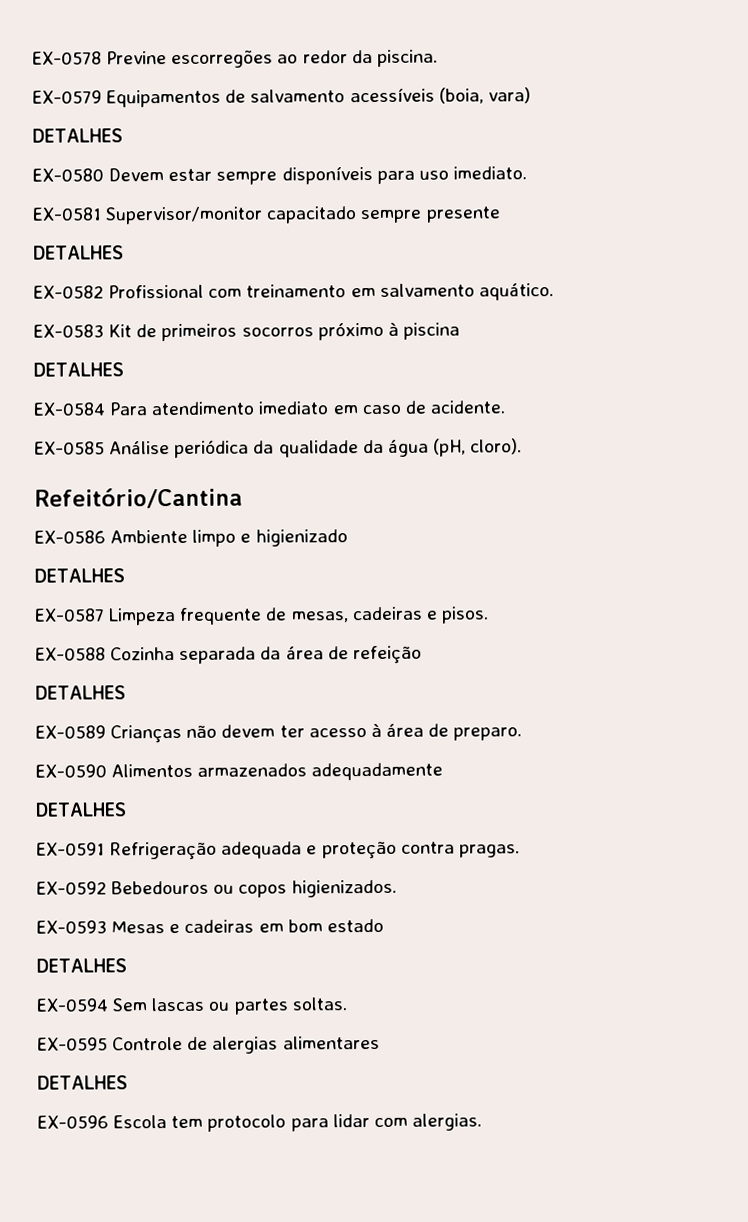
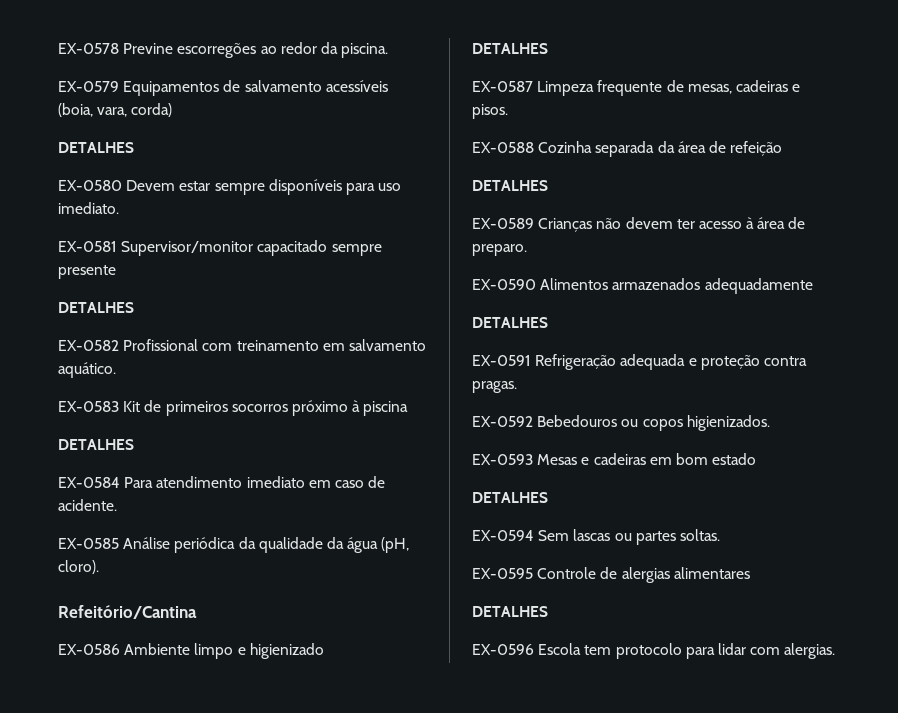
[487,87,531,104] vara) -> [97,103,173,117] vara, corda)

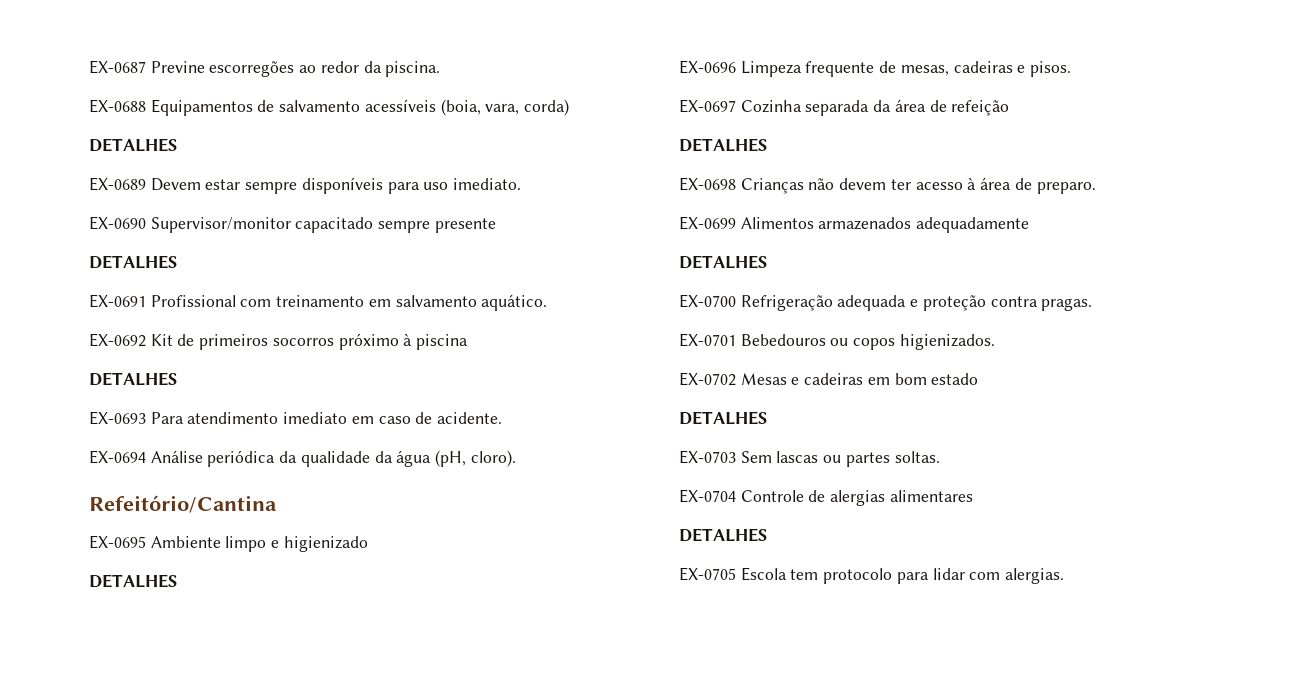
[58,43,119,54] EX-0578 -> [89,60,146,74] EX-0687
[58,81,119,92] EX-0579 -> [89,99,146,113] EX-0688
[58,180,122,191] EX-0580 -> [89,177,146,191] EX-0689
[58,241,117,252] EX-0581 -> [89,216,146,230] EX-0690
[58,340,119,351] EX-0582 -> [89,294,146,308] EX-0691
[58,401,119,412] EX-0583 -> [89,333,146,347] EX-0692
[58,477,120,488] EX-0584 -> [89,411,146,425] EX-0693
[58,538,119,549] EX-0585 -> [89,450,146,464] EX-0694
[58,644,120,655] EX-0586 -> [89,535,146,549] EX-0695
[472,81,533,92] EX-0587 -> [679,60,736,74] EX-0696
[472,142,534,153] EX-0588 -> [679,99,736,113] EX-0697
[472,218,534,229] EX-0589 -> [679,177,736,191] EX-0698
[472,279,536,290] EX-0590 -> [679,216,736,230] EX-0699
[472,355,531,366] EX-0591 -> [679,294,736,308] EX-0700
[472,416,533,427] EX-0592 -> [679,333,736,347] EX-0701
[472,454,533,465] EX-0593 -> [679,372,736,386] EX-0702
[472,530,534,541] EX-0594 -> [679,450,736,464] EX-0703
[472,568,533,579] EX-0595 -> [679,489,736,503] EX-0704
[472,644,534,655] EX-0596 -> [679,567,736,581] EX-0705

